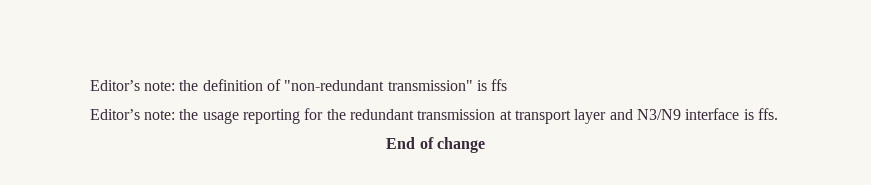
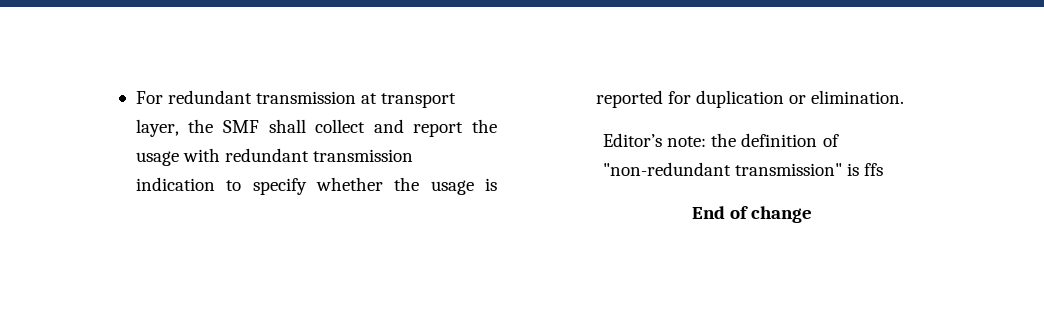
(89, 85) none -> [135,90,457,108] [135,119,497,137] [135,148,414,166] [135,177,498,195] [595,90,905,108] For redundant transmission at transport layer, the SMF shall collect and report the usage with redundant transmission indication to specify whether the usage is reported for duplication or elimination. //
[89,108,778,124] // Editor’s note: the usage reporting for the redundant transmission at transport layer and N3/N9 interface is ffs. -> (884, 169) none

